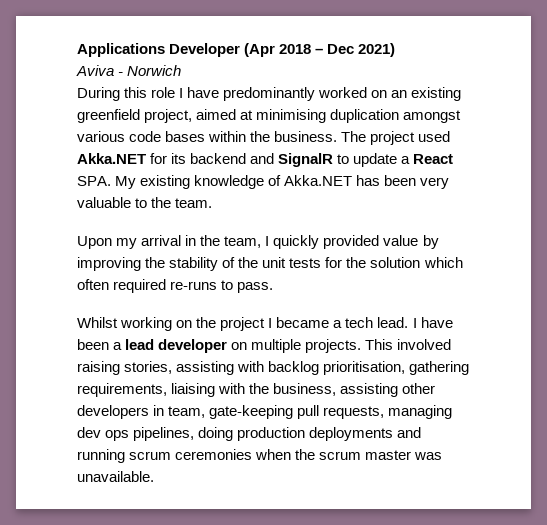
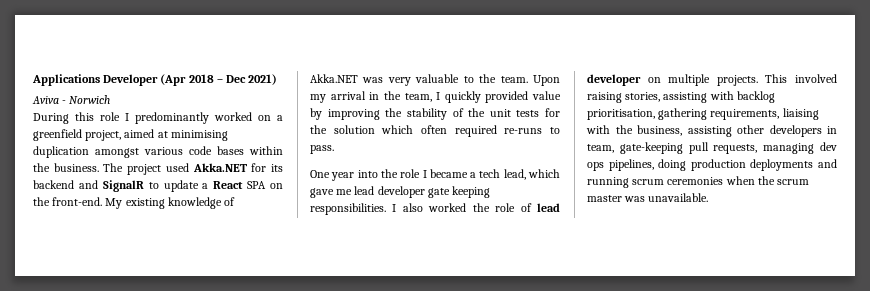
[187,87,220,98] have -> (129, 117) none
[391,87,462,101] an existing -> [277,115,283,121] a
[77,176,111,186] SPA. -> [247,181,283,189] [33,197,103,206] SPA on the front-end.
[356,175,417,186] has been -> [362,77,384,83] was
(213, 203) // -> (528, 79) none
[77,317,453,331] [77,339,123,350] Whilst working on the project I became a tech lead. I have been a -> [310,169,560,181] [310,186,491,198] [310,203,532,215] One year into the role I became a tech lead, which gave me lead developer gate keeping responsibilities. I also worked the role of

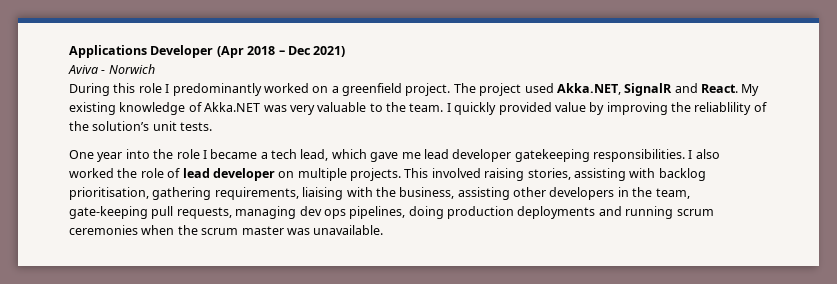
[85,129,228,141] [33,146,283,158] [33,163,283,175] [33,180,283,192] [33,197,103,206] project, aimed at minimising duplication amongst various code bases within the business. The project used Akka.NET for its backend and SignalR to update a React SPA on the front-end. -> [405,83,738,96] project. The project used Akka.NET, SignalR and React.
[533,75,560,86] [310,91,432,103] Upon my arrival in the team, -> (444, 107) none
[406,108,447,120] stability -> [694,102,752,115] reliablility
[489,108,560,117] [310,125,560,137] [310,145,334,154] unit tests for the solution which often required re-runs to pass. -> [92,121,213,131] solution’s unit tests.
[427,186,491,198] gate keeping -> [514,149,590,162] gatekeeping
(837, 130) none -> [632,187,653,197] the

